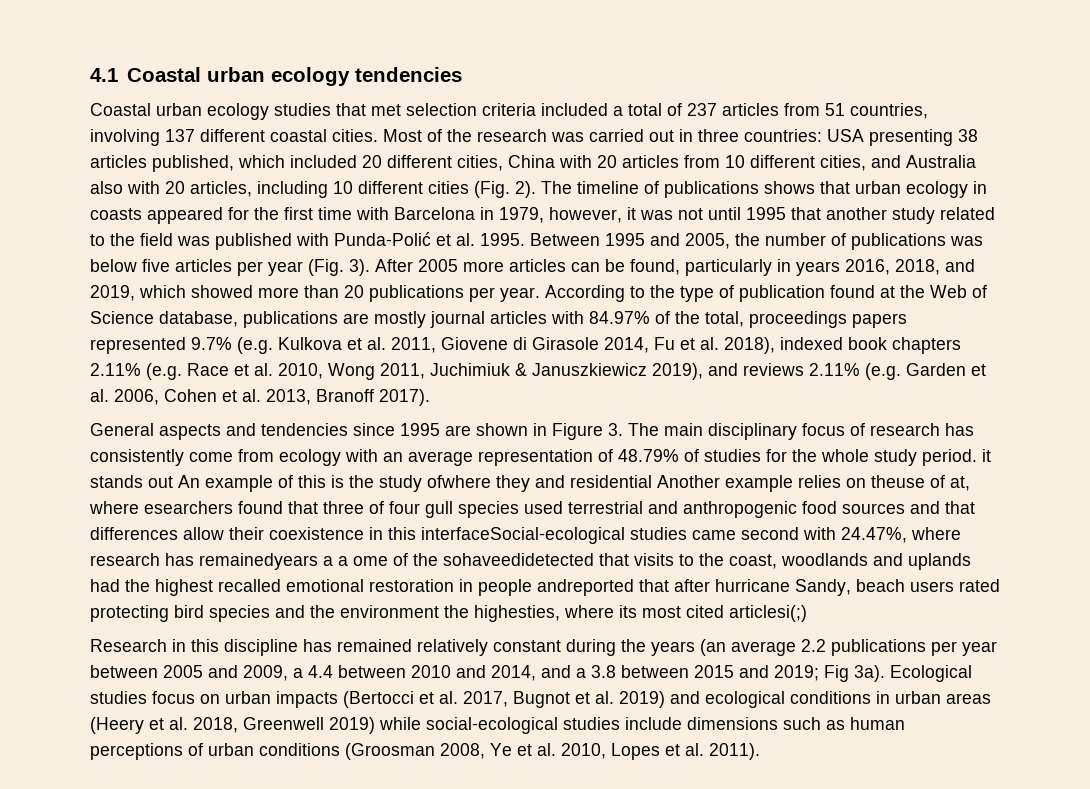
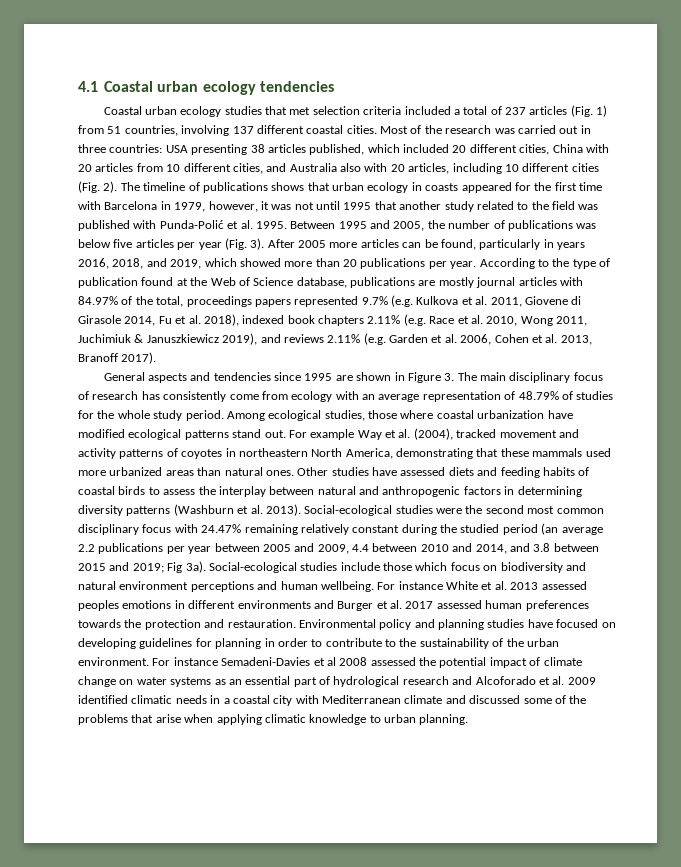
(779, 109) none -> [570,105,608,117] (Fig. 1)
[982,449,991,462] [90,475,970,492] [89,501,975,518] [90,527,961,544] [90,553,971,570] [90,579,1000,596] [90,605,807,622] [90,639,412,656] it stands out An example of this is the study ofwhere they and residential Another example relies on theuse of at, where esearchers found that three of four gull species used terrestrial and anthropogenic food sources and that differences allow their coexistence in this interfaceSocial-ecological studies came second with 24.47%, where research has remainedyears a a ome of the sohaveedidetected that visits to the coast, woodlands and uplands had the highest recalled emotional restoration in people andreported that after hurricane Sandy, beach users rated protecting bird species and the environment the highesties, where its most cited articlesi(;) // Research in this discipline has remained -> [226,410,573,421] [78,428,579,440] [78,448,611,459] [78,467,590,478] [78,486,582,497] [78,504,604,516] [78,524,298,535] Among ecological studies, those where coastal urbanization have modified ecological patterns stand out. For example Way et al. (2004), tracked movement and activity patterns of coyotes in northeastern North America, demonstrating that these mammals used more urbanized areas than natural ones. Other studies have assessed diets and feeding habits of coastal birds to assess the interplay between natural and anthropogenic factors in determining diversity patterns (Washburn et al. 2013). Social-ecological studies were the second most common disciplinary focus with 24.47% remaining
[651,641,695,656] years -> [460,524,538,535] studied period
[293,668,303,678] a -> (349, 549) none
[576,668,586,678] a -> (530, 547) none
[890,665,972,682] [90,691,991,708] [90,717,905,734] [90,743,760,760] Ecological studies focus on urban impacts (Bertocci et al. 2017, Bugnot et al. 2019) and ecological conditions in urban areas (Heery et al. 2018, Greenwell 2019) while social-ecological studies include dimensions such as human perceptions of urban conditions (Groosman 2008, Ye et al. 2010, Lopes et al. 2011). -> [208,562,586,573] [78,581,587,592] [78,600,589,611] [78,619,616,630] [78,638,559,649] [78,657,582,668] [78,676,596,687] [78,695,587,706] [78,714,469,725] Social-ecological studies include those which focus on biodiversity and natural environment perceptions and human wellbeing. For instance White et al. 2013 assessed peoples emotions in different environments and Burger et al. 2017 assessed human preferences towards the protection and restauration. Environmental policy and planning studies have focused on developing guidelines for planning in order to contribute to the sustainability of the urban environment. For instance Semadeni-Davies et al 2008 assessed the potential impact of climate change on water systems as an essential part of hydrological research and Alcoforado et al. 2009 identified climatic needs in a coastal city with Mediterranean climate and discussed some of the problems that arise when applying climatic knowledge to urban planning.

